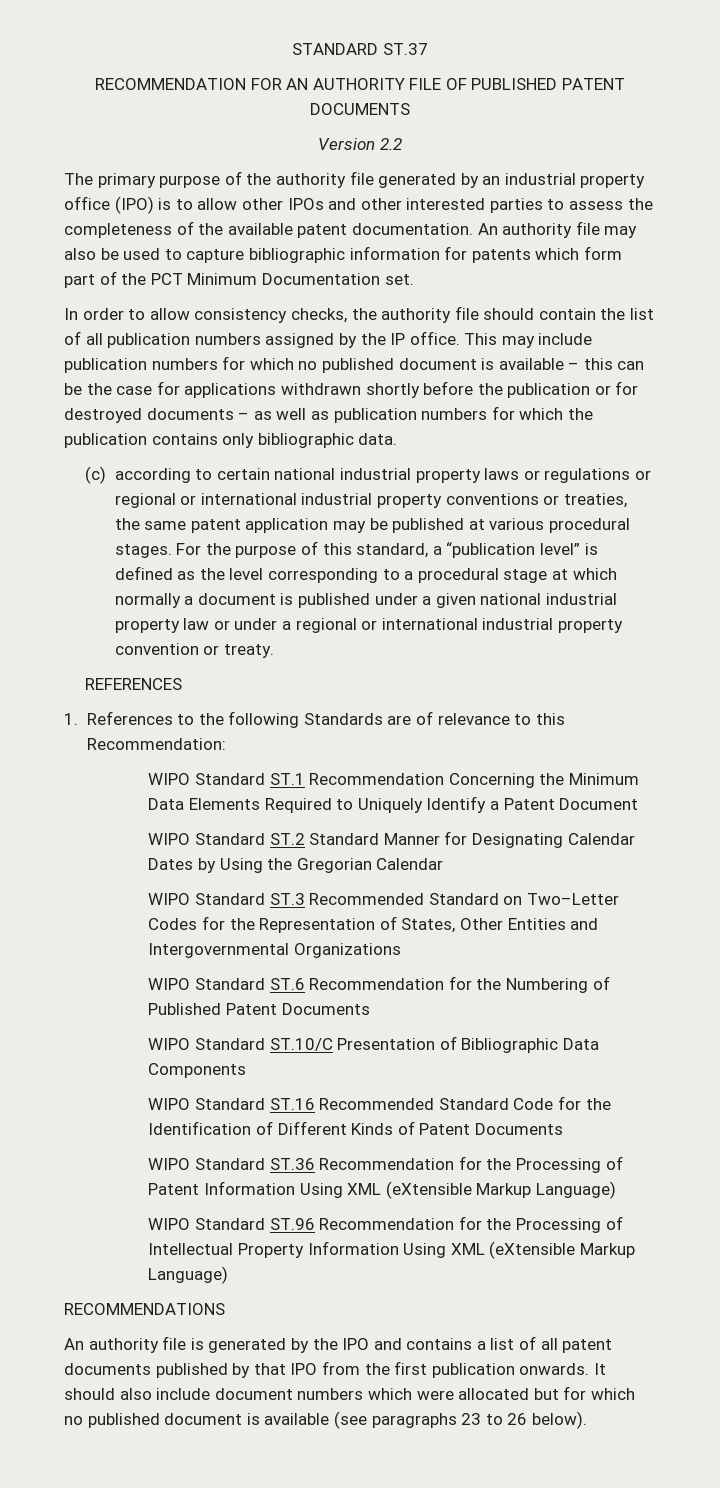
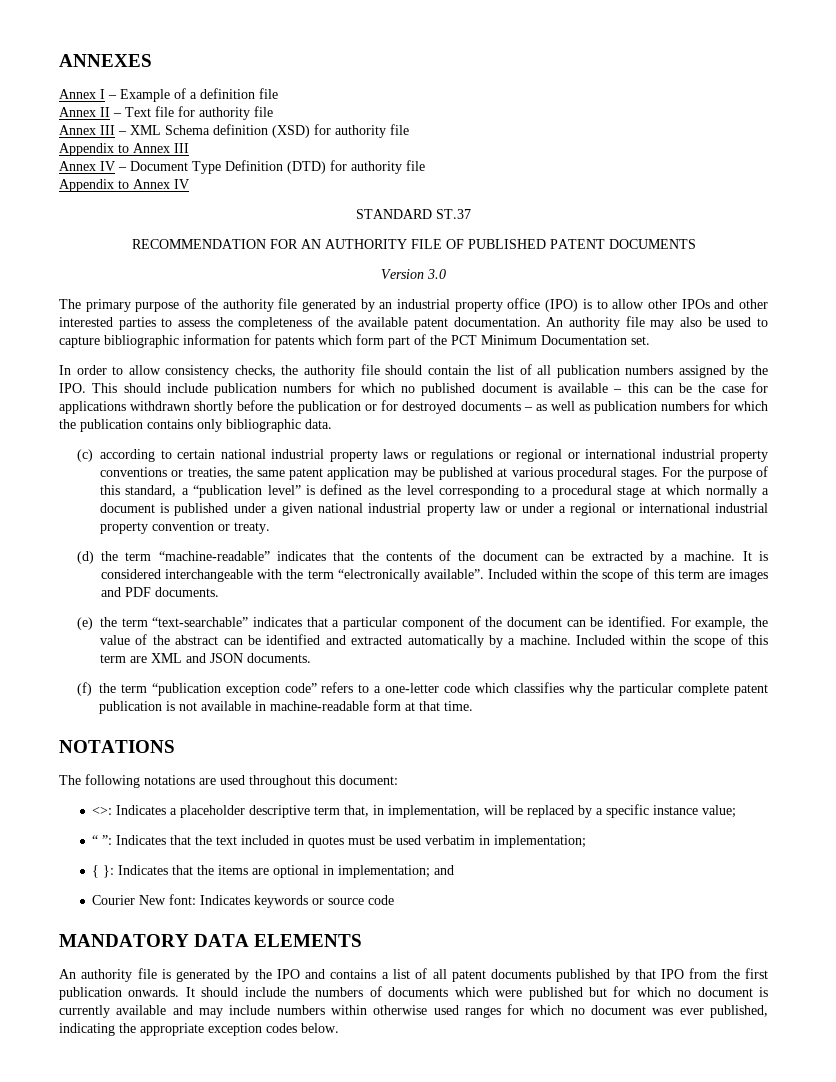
(292, 49) none -> [59,54,152,67] [59,88,278,102] [59,106,273,120] [59,124,409,138] [59,143,189,156] [59,160,425,174] [59,179,189,192] ANNEXES // Annex I – Example of a definition file // Annex II – Text file for authority file // Annex III – XML Schema definition (XSD) for authority file // Appendix to Annex III // Annex IV – Document Type Definition (DTD) for authority file // Appendix to Annex IV //
[379,138,402,150] 2.2 -> [427,269,446,279] 3.0
[390,331,535,348] IP office. This may -> [59,383,161,393] IPO. This should
[85,678,183,690] [64,711,565,728] [86,738,226,750] [148,773,639,788] [148,796,639,813] [148,831,635,848] [148,858,444,873] [148,893,619,905] [148,916,599,933] [148,943,402,958] [148,976,610,993] [148,1003,370,1015] [148,1036,599,1053] [148,1063,247,1078] [148,1096,611,1110] [148,1121,563,1135] [148,1156,623,1173] [148,1181,616,1199] [148,1216,623,1233] [148,1241,635,1259] [148,1266,229,1284] [64,1303,225,1315] REFERENCES // 1. References to the following Standards are of relevance to this Recommendation: // WIPO Standard ST.1 Recommendation Concerning the Minimum Data Elements Required to Uniquely Identify a Patent Document // WIPO Standard ST.2 Standard Manner for Designating Calendar Dates by Using the Gregorian Calendar // WIPO Standard ST.3 Recommended Standard on Two–Letter Codes for the Representation of States, Other Entities and Intergovernmental Organizations // WIPO Standard ST.6 Recommendation for the Numbering of Published Patent Documents // WIPO Standard ST.10/C Presentation of Bibliographic Data Components // WIPO Standard ST.16 Recommended Standard Code for the Identification of Different Kinds of Patent Documents // WIPO Standard ST.36 Recommendation for the Processing of Patent Information Using XML (eXtensible Markup Language) // WIPO Standard ST.96 Recommendation for the Processing of Intellectual Property Information Using XML (eXtensible Markup Language) // RECOMMENDATIONS -> [77,550,768,564] [101,568,768,582] [101,587,220,597] [77,616,768,630] [100,634,768,648] [100,653,312,663] [77,682,768,696] [99,700,474,714] [59,740,175,753] [59,774,398,788] [92,804,737,818] [92,835,587,848] [92,865,455,878] [92,894,395,908] [59,934,363,947] (d) the term “machine-readable” indicates that the contents of the document can be extracted by a machine. It is considered interchangeable with the term “electronically available”. Included within the scope of this term are images and PDF documents. // (e) the term “text-searchable” indicates that a particular component of the document can be identified. For example, the value of the abstract can be identified and extracted automatically by a machine. Included within the scope of this term are XML and JSON documents. // (f) the term “publication exception code” refers to a one-letter code which classifies why the particular complete patent publication is not available in machine-readable form at that time. // NOTATIONS // The following notations are used throughout this document: // <>: Indicates a placeholder descriptive term that, in implementation, will be replaced by a specific instance value; // “ ”: Indicates that the text included in quotes must be used verbatim in implementation; // { }: Indicates that the items are optional in implementation; and // Courier New font: Indicates keywords or source code // MANDATORY DATA ELEMENTS
[119,1388,364,1400] also include document numbers -> [244,986,449,997] include the numbers of documents
[458,1388,530,1400] allocated -> [528,987,583,1000] published
[87,1411,587,1429] published document is available (see paragraphs 23 to 26 below). -> [697,987,768,997] [59,1004,768,1018] [59,1023,339,1036] document is currently available and may include numbers within otherwise used ranges for which no document was ever published, indicating the appropriate exception codes below.

